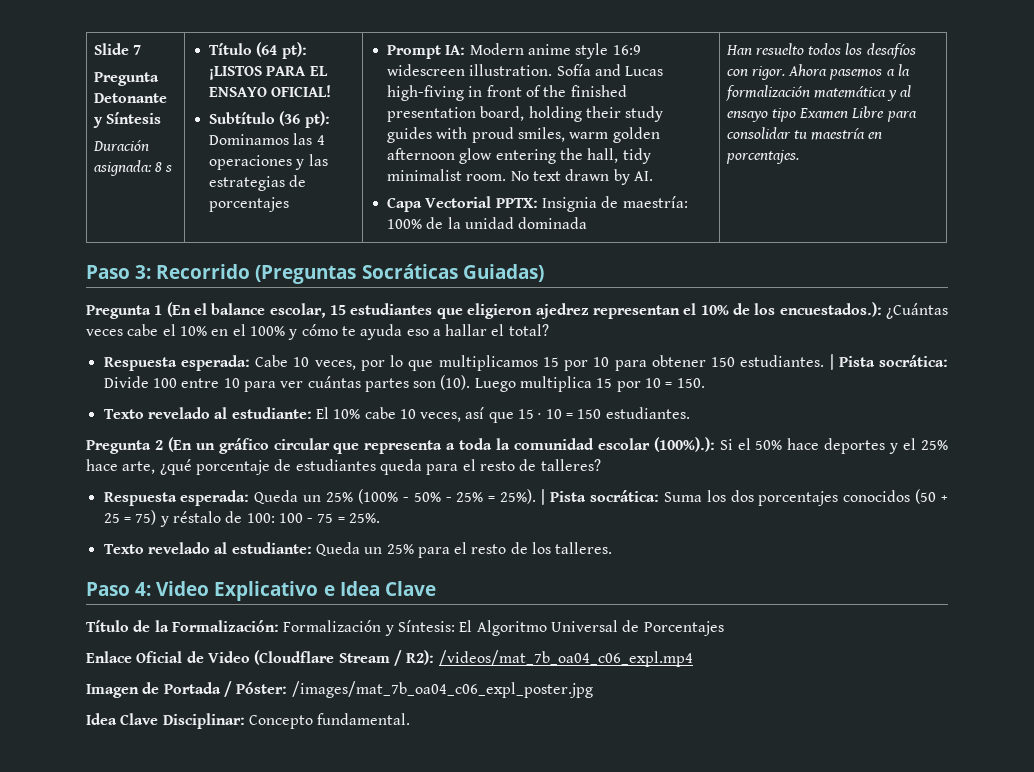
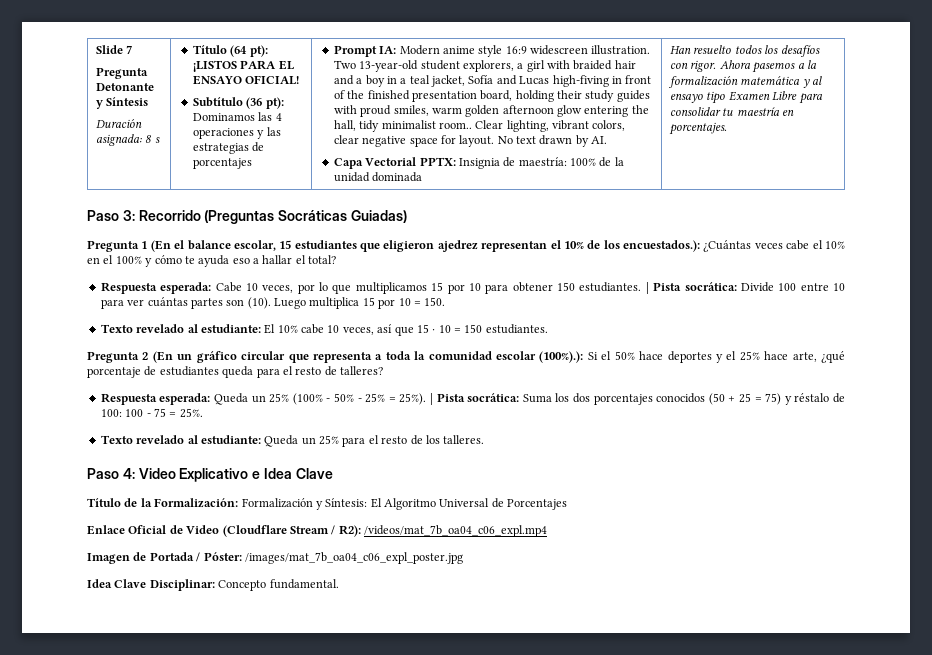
(553, 70) none -> [333,60,636,72] [333,75,466,87] Two 13-year-old student explorers, a girl with braided hair and a boy in a teal jacket,
[466,174,507,181] room. -> [438,120,626,132] [333,135,495,147] room.. Clear lighting, vibrant colors, clear negative space for layout.

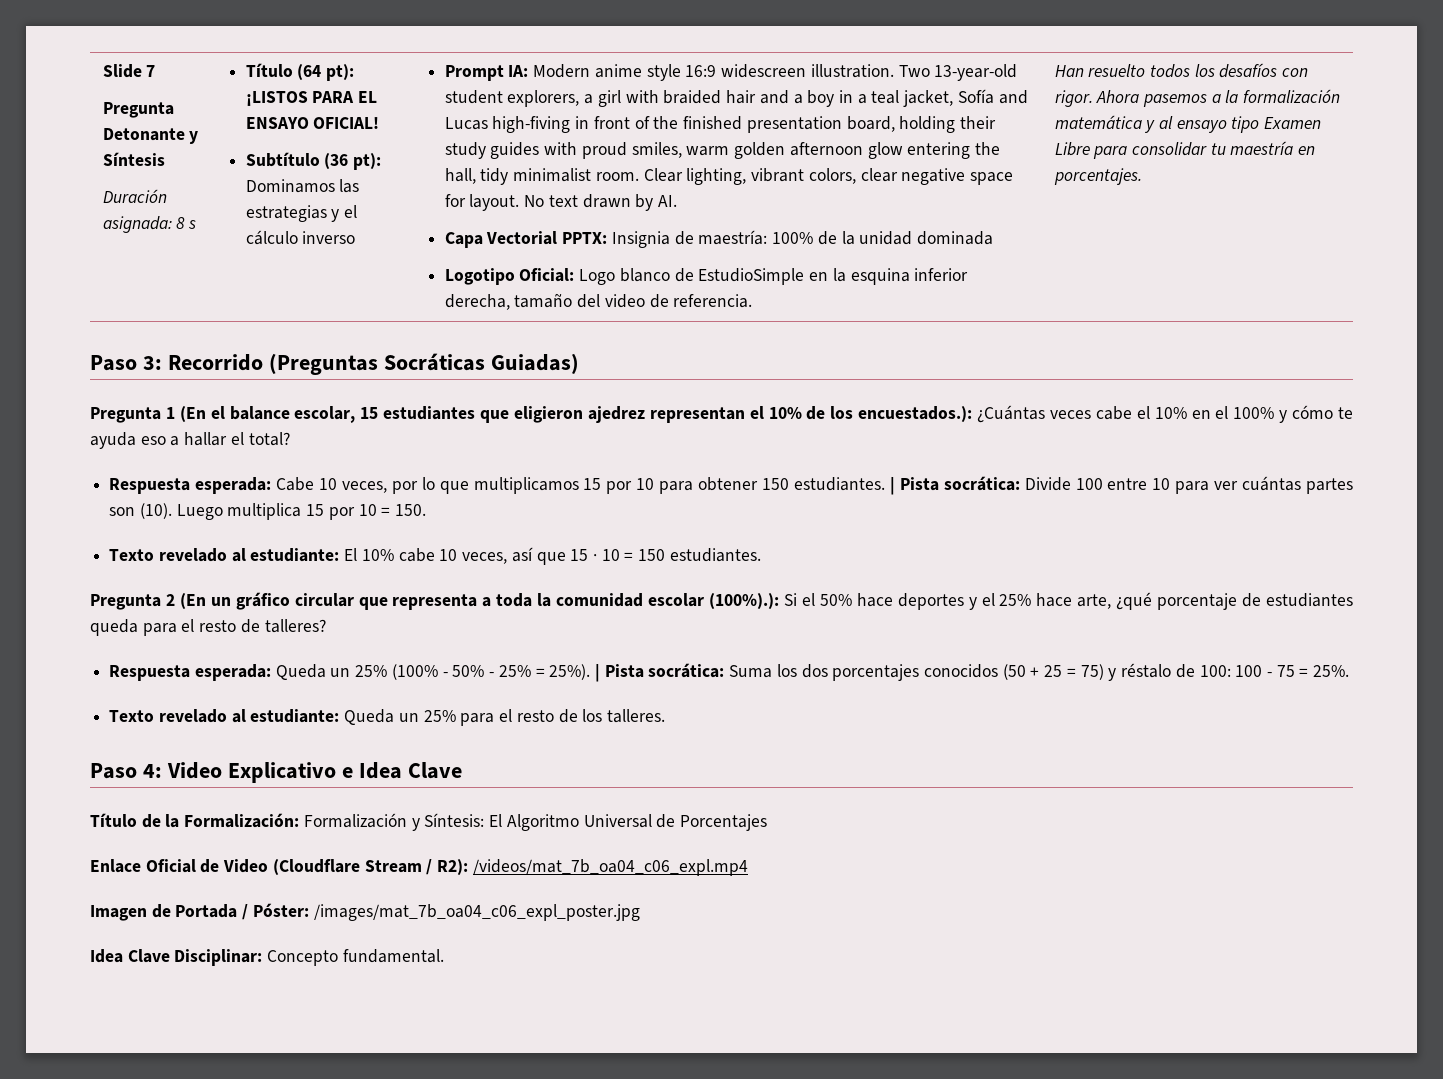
[275,113,282,121] [192,127,281,139] [192,142,265,154] [192,158,252,169] 4 operaciones y las estrategias de porcentajes -> [245,205,358,222] [245,230,356,245] estrategias y el cálculo inverso
[438,122,472,129] room.. -> [595,172,639,181] room.
(423, 177) none -> [444,268,969,285] [444,293,753,310] // Logotipo Oficial: Logo blanco de EstudioSimple en la esquina inferior derecha, tamaño del video de referencia.

